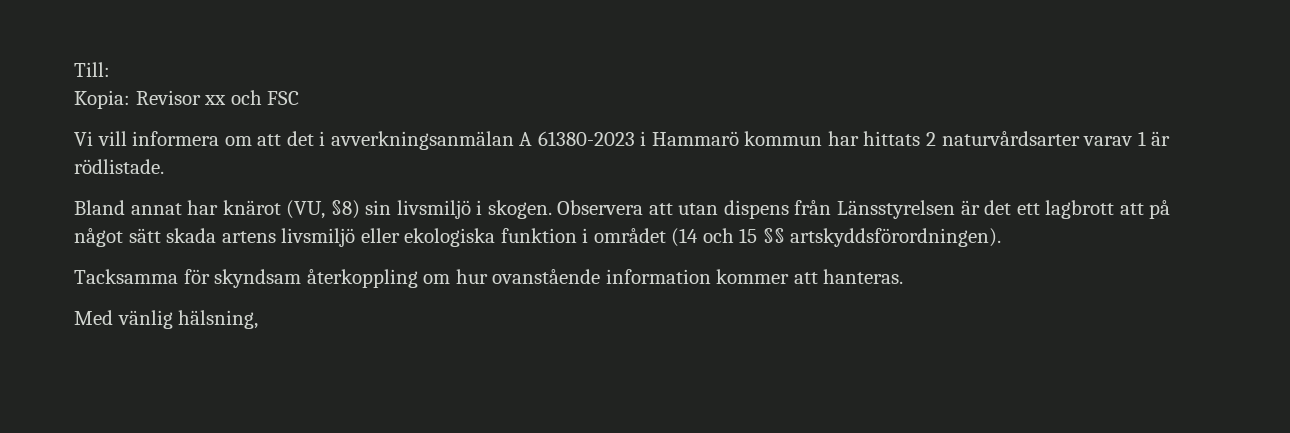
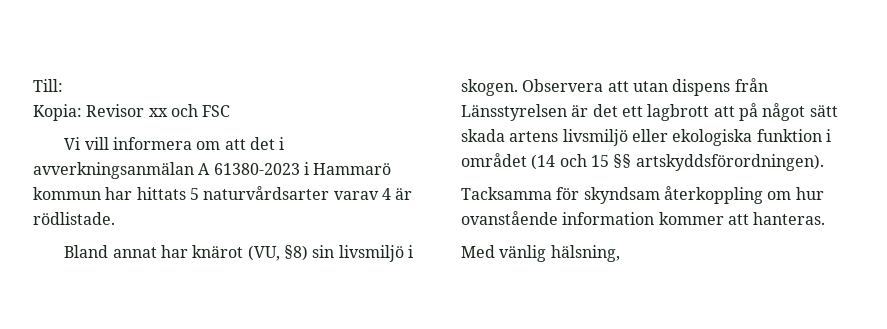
[926,132,937,146] 2 -> [189,188,199,200] 5
[1137,131,1146,146] 1 -> [381,188,391,200] 4

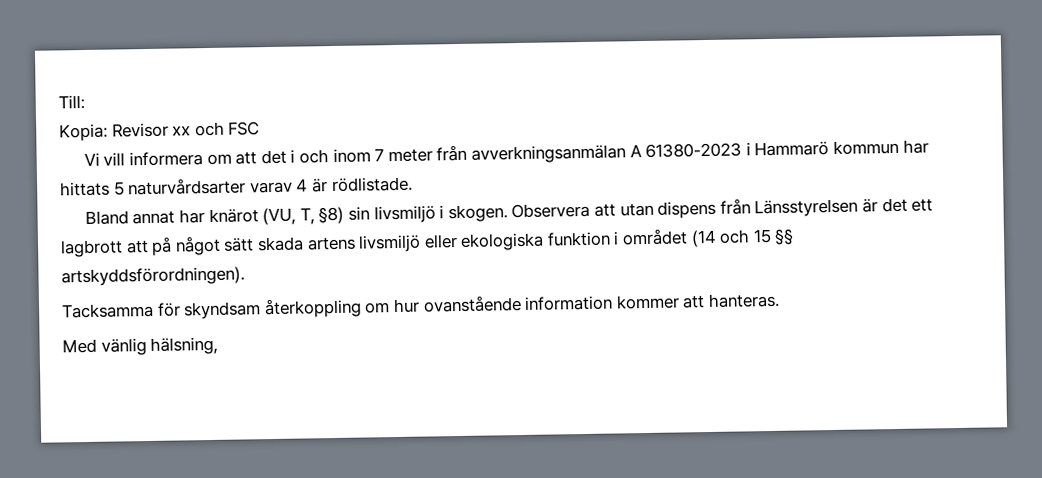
(285, 143) none -> [299,144,468,164] och inom 7 meter från
(280, 253) none -> [299,207,315,225] T,

